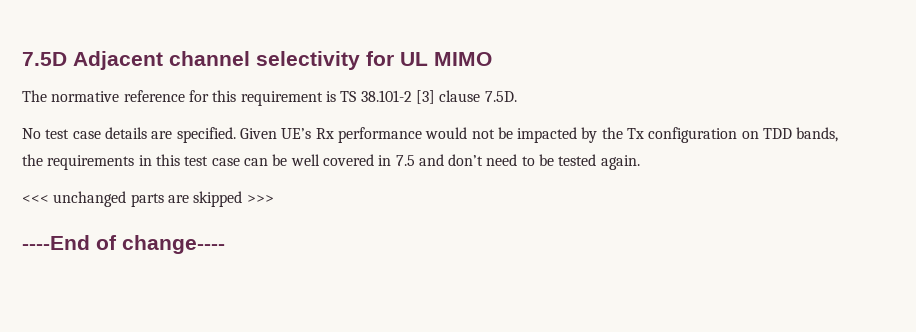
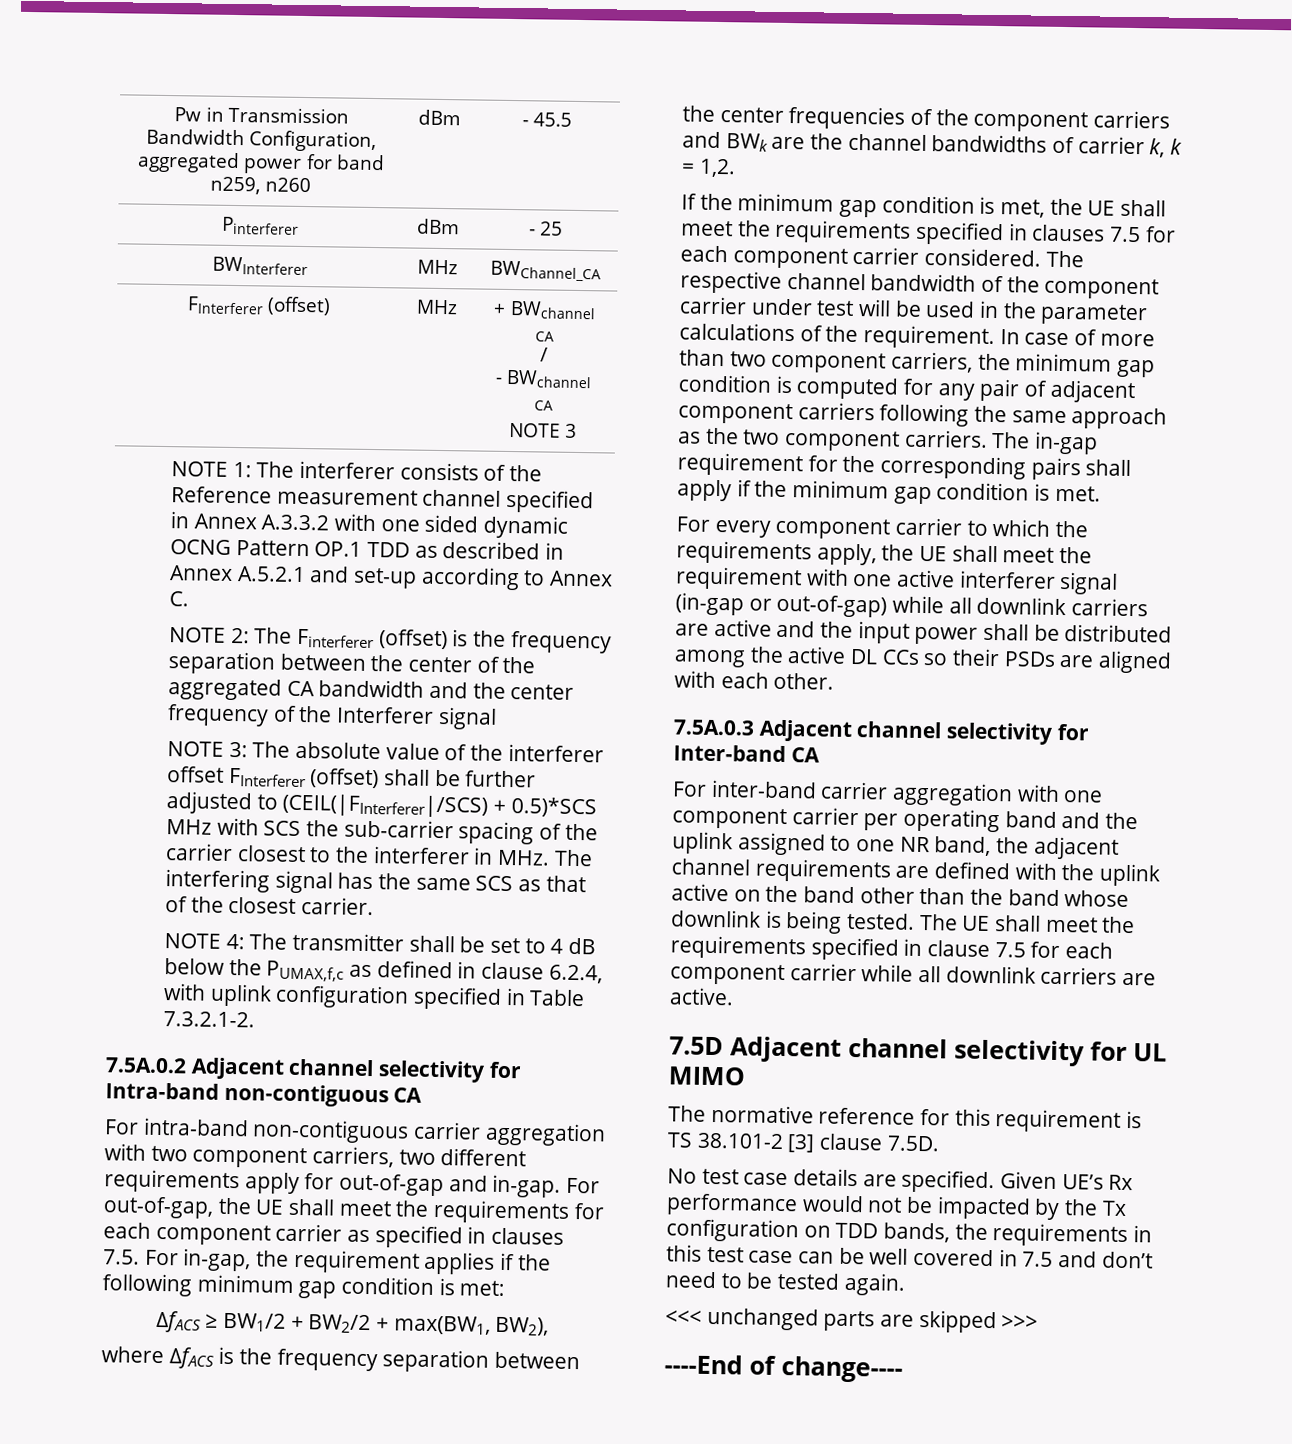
(22, 59) none -> [174,106,349,124] [145,128,378,153] [137,151,385,174] [209,176,312,195] [417,109,461,126] [521,112,573,127] [222,216,299,235] [416,218,460,235] [528,221,564,236] [211,256,308,276] [416,259,458,275] [489,260,601,282] [186,296,332,316] [415,299,458,315] [493,300,596,320] [534,331,554,342] [540,347,548,362] [494,369,593,389] [533,400,553,411] [508,422,578,438] [170,460,542,482] [170,486,595,514] [169,511,569,539] [169,539,564,560] [169,565,614,591] [168,591,189,607] [168,627,612,654] [167,651,536,675] [167,678,575,701] [166,704,497,730] [166,741,604,763] [166,766,537,789] [165,791,597,818] [165,817,598,845] [164,843,593,867] [164,869,586,894] [164,896,375,916] [163,932,597,955] [163,958,603,984] [162,983,586,1010] [162,1011,255,1028] [105,1057,522,1083] [105,1082,423,1108] [104,1117,606,1147] [104,1143,527,1169] [104,1169,601,1198] [103,1196,605,1224] [103,1222,565,1249] [103,1248,551,1275] [102,1273,506,1299] [155,1310,550,1336] [101,1346,581,1373] [682,105,1171,133] [682,131,1183,158] [681,158,736,178] [681,193,1167,218] [681,219,1176,246] [680,245,1084,269] [680,270,1160,300] [679,296,1149,326] [679,322,1155,350] [679,349,1156,378] [678,374,1135,404] [678,402,1168,430] [678,427,1099,455] [677,452,1132,481] [677,479,1101,505] [676,516,1089,540] [676,540,1093,566] [675,566,1119,595] [675,592,1149,618] [675,618,1173,645] [674,646,1173,674] [674,670,835,690] [673,719,1090,745] [673,744,820,763] [672,779,1104,807] [672,807,1139,833] [672,831,1119,860] [671,858,1161,887] [671,883,1130,908] [671,909,1136,934] [670,935,1114,961] [670,963,1157,986] [669,987,734,1006] Pw in Transmission Bandwidth Configuration, aggregated power for band n259, n260 | dBm | - 45.5 // Pinterferer | dBm | - 25 // BWInterferer | MHz | BWChannel_CA // FInterferer (offset) | MHz | + BWchannel CA // / // - BWchannel CA // NOTE 3 // NOTE 1: The interferer consists of the Reference measurement channel specified in Annex A.3.3.2 with one sided dynamic OCNG Pattern OP.1 TDD as described in Annex A.5.2.1 and set-up according to Annex C. // NOTE 2: The Finterferer (offset) is the frequency separation between the center of the aggregated CA bandwidth and the center frequency of the Interferer signal // NOTE 3: The absolute value of the interferer offset FInterferer (offset) shall be further adjusted to (CEIL(|FInterferer|/SCS) + 0.5)*SCS MHz with SCS the sub-carrier spacing of the carrier closest to the interferer in MHz. The interfering signal has the same SCS as that of the closest carrier. // NOTE 4: The transmitter shall be set to 4 dB below the PUMAX,f,c as defined in clause 6.2.4, with uplink configuration specified in Table 7.3.2.1-2. // 7.5A.0.2 Adjacent channel selectivity for Intra-band non-contiguous CA // For intra-band non-contiguous carrier aggregation with two component carriers, two different requirements apply for out-of-gap and in-gap. For out-of-gap, the UE shall meet the requirements for each component carrier as specified in clauses 7.5. For in-gap, the requirement applies if the following minimum gap condition is met: // ∆fACS ≥ BW1/2 + BW2/2 + max(BW1, BW2), // where ∆fACS is the frequency separation between the center frequencies of the component carriers and BWk are the channel bandwidths of carrier k, k = 1,2. // If the minimum gap condition is met, the UE shall meet the requirements specified in clauses 7.5 for each component carrier considered. The respective channel bandwidth of the component carrier under test will be used in the parameter calculations of the requirement. In case of more than two component carriers, the minimum gap condition is computed for any pair of adjacent component carriers following the same approach as the two component carriers. The in-gap requirement for the corresponding pairs shall apply if the minimum gap condition is met. // For every component carrier to which the requirements apply, the UE shall meet the requirement with one active interferer signal (in-gap or out-of-gap) while all downlink carriers are active and the input power shall be distributed among the active DL CCs so their PSDs are aligned with each other. // 7.5A.0.3 Adjacent channel selectivity for Inter-band CA // For inter-band carrier aggregation with one component carrier per operating band and the uplink assigned to one NR band, the adjacent channel requirements are defined with the uplink active on the band other than the band whose downlink is being tested. The UE shall meet the requirements specified in clause 7.5 for each component carrier while all downlink carriers are active. //

